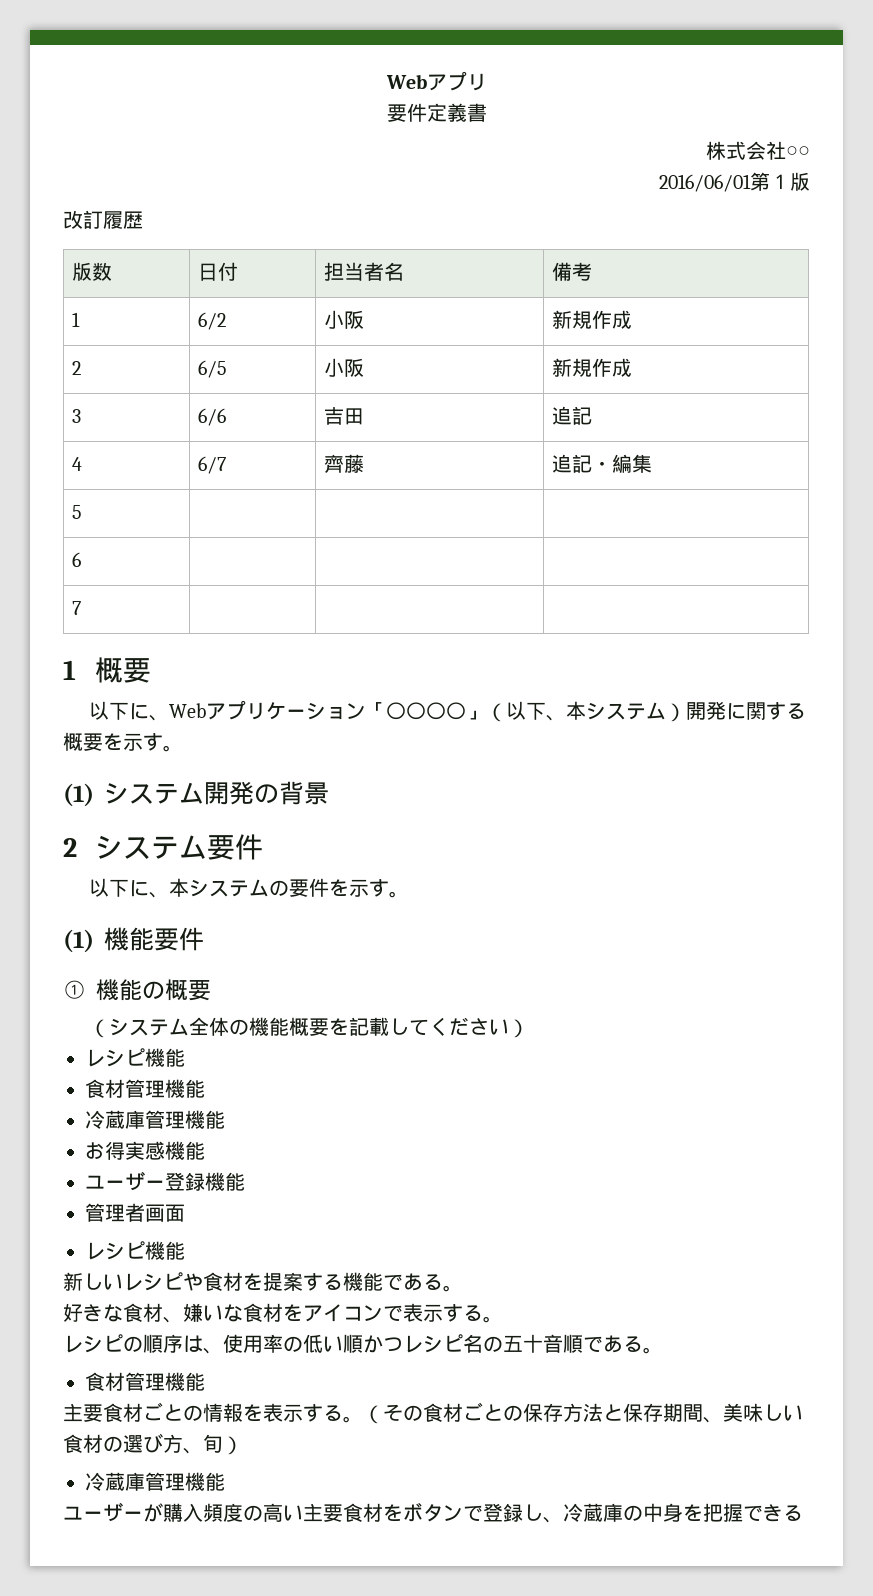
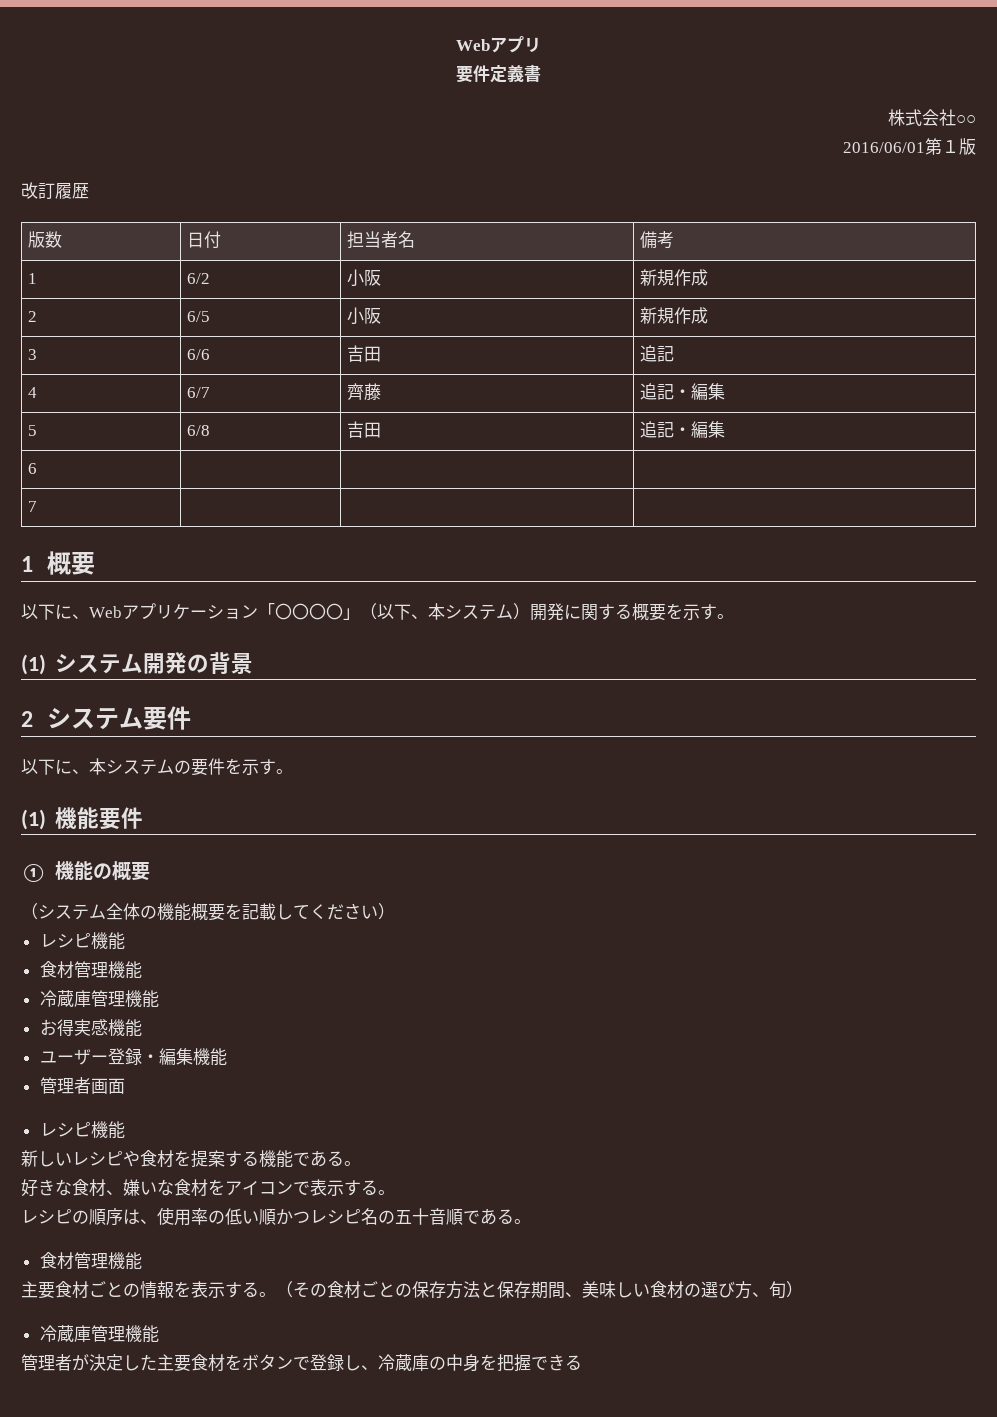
(83, 512) | | -> [187,425,211,436] [347,421,382,438] [640,421,726,438] 6/8 | 吉田 | 追記・編集
(205, 1181) none -> [141,1048,193,1065] ・編集
[63,1502,303,1522] ユーザーが購入頻度の高い -> [21,1354,157,1371] 管理者が決定した

